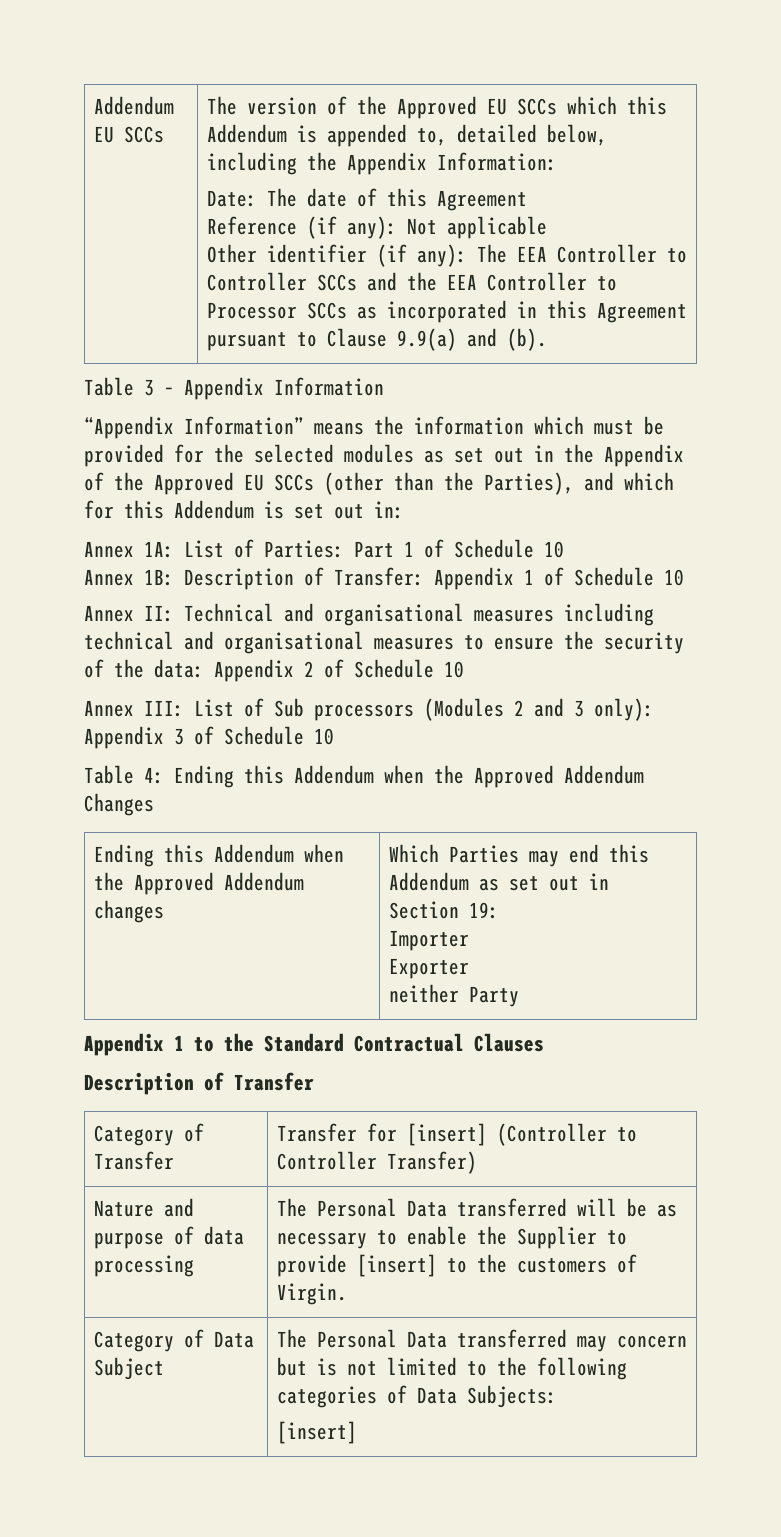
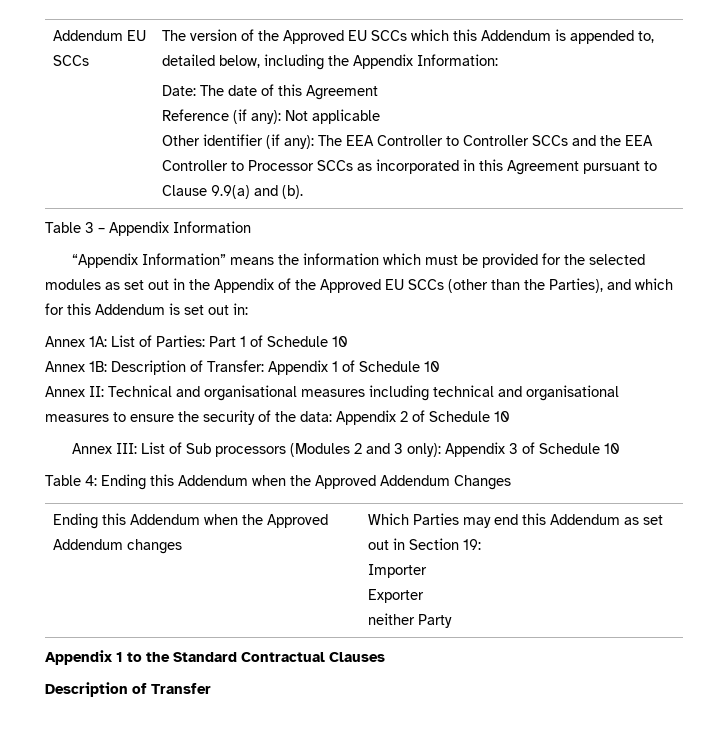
[93,1123,204,1146] [93,1151,174,1170] [276,1123,637,1146] [276,1151,477,1174] [93,1198,194,1217] [93,1226,244,1249] [93,1255,194,1277] [276,1198,677,1217] [276,1226,627,1249] [276,1254,637,1277] [276,1283,347,1305] [93,1329,254,1352] [93,1357,164,1380] [276,1329,687,1352] [276,1357,627,1380] [276,1385,557,1408] [276,1421,357,1444] // Category of Transfer | Transfer for [insert] (Controller to Controller Transfer) // Nature and purpose of data processing | The Personal Data transferred will be as necessary to enable the Supplier to provide [insert] to the customers of Virgin. // Category of Data Subject | The Personal Data transferred may concern but is not limited to the following categories of Data Subjects: // [insert] -> (211, 688) none

